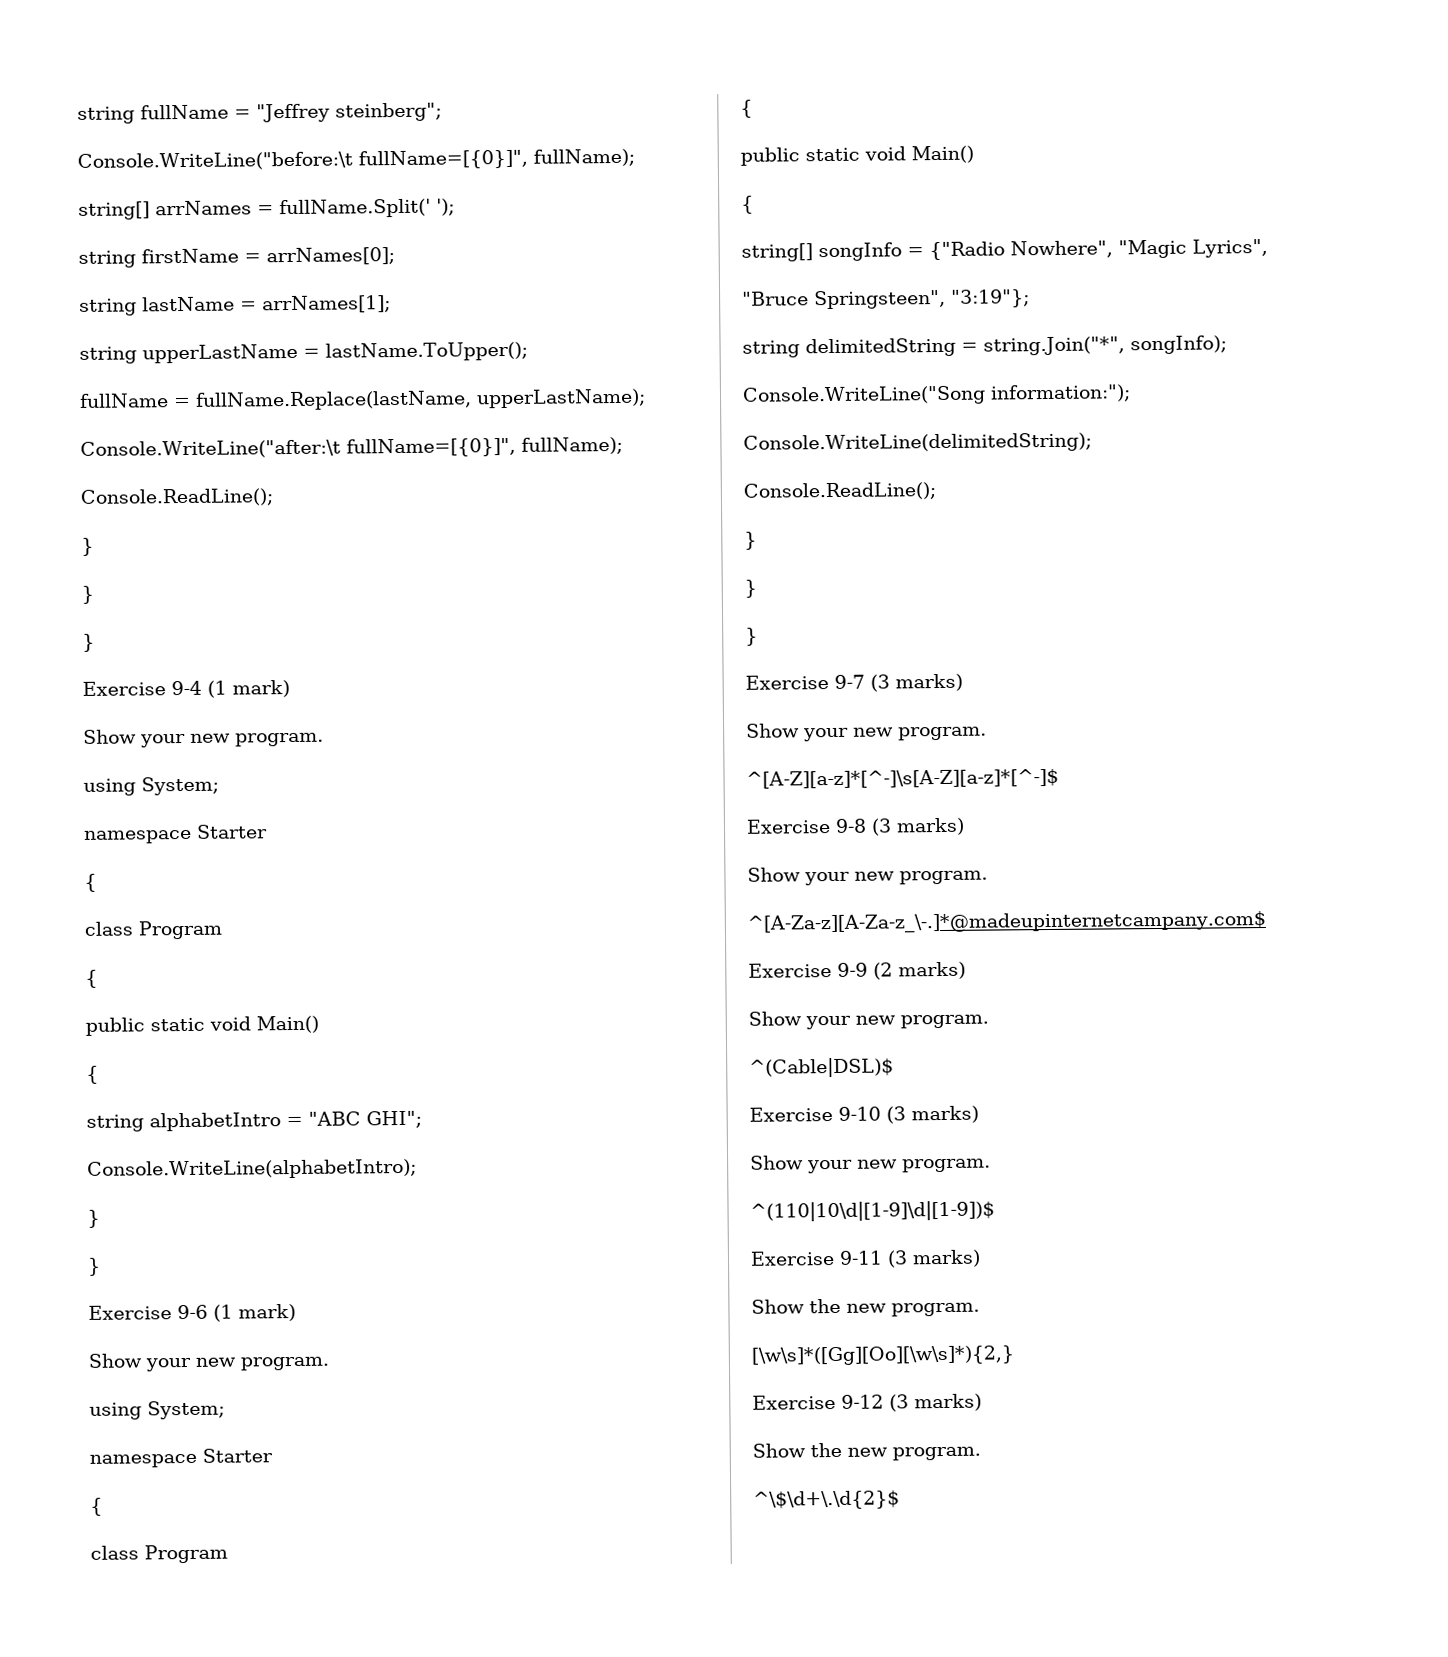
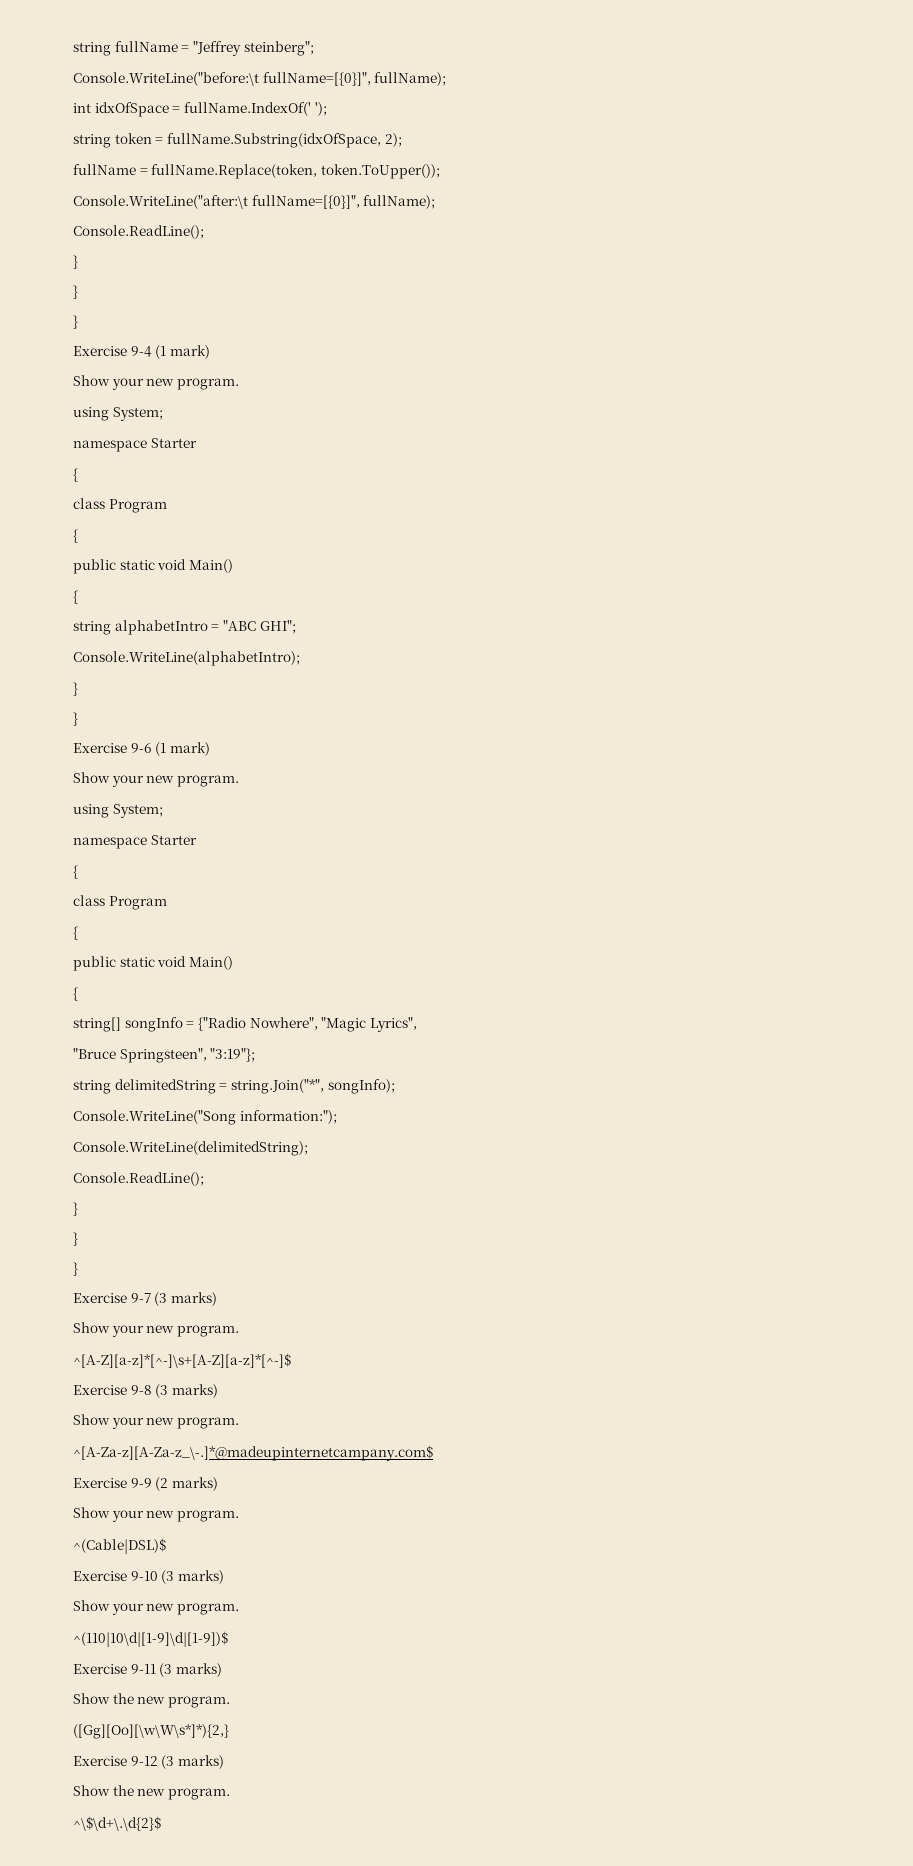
[78,198,455,220] [78,247,395,268] [79,295,391,316] [79,341,528,364] [79,388,646,411] string[] arrNames = fullName.Split(' '); // string firstName = arrNames[0]; // string lastName = arrNames[1]; // string upperLastName = lastName.ToUpper(); // fullName = fullName.Replace(lastName, upperLastName); -> [73,102,327,117] [73,133,402,148] [73,164,440,179] int idxOfSpace = fullName.IndexOf(' '); // string token = fullName.Substring(idxOfSpace, 2); // fullName = fullName.Replace(token, token.ToUpper());
[746,768,1059,789] ^[A-Z][a-z]*[^-]\s[A-Z][a-z]*[^-]$ -> [73,1353,291,1368] ^[A-Z][a-z]*[^-]\s+[A-Z][a-z]*[^-]$
[751,1345,1014,1366] [\w\s]*([Gg][Oo][\w\s]*){2,} -> [73,1724,229,1739] ([Gg][Oo][\w\W\s*]*){2,}

